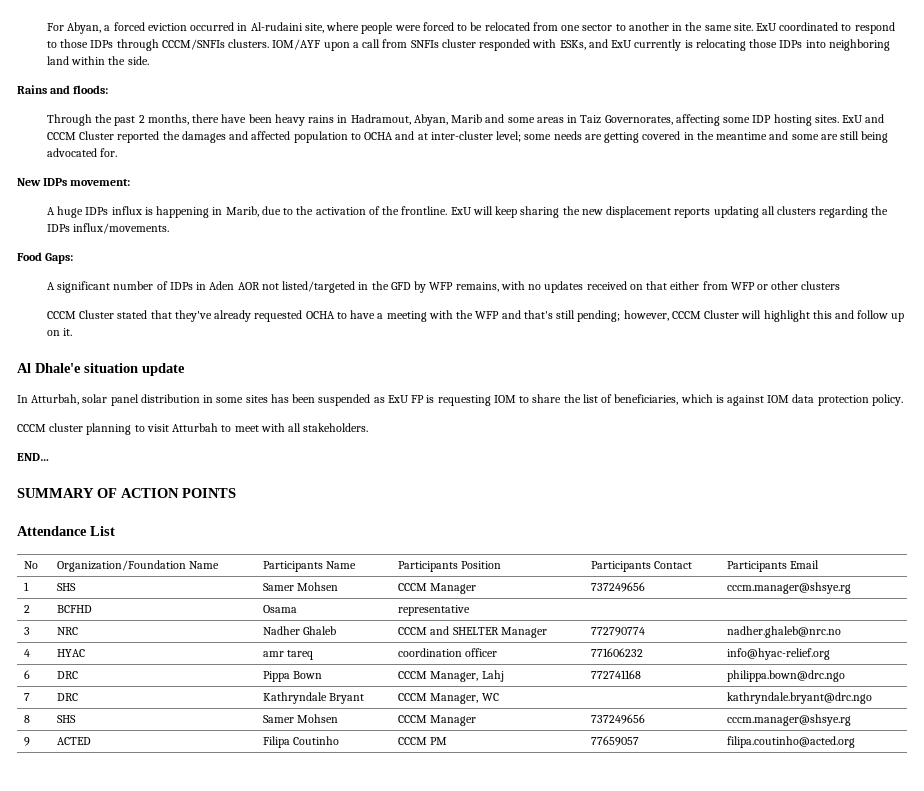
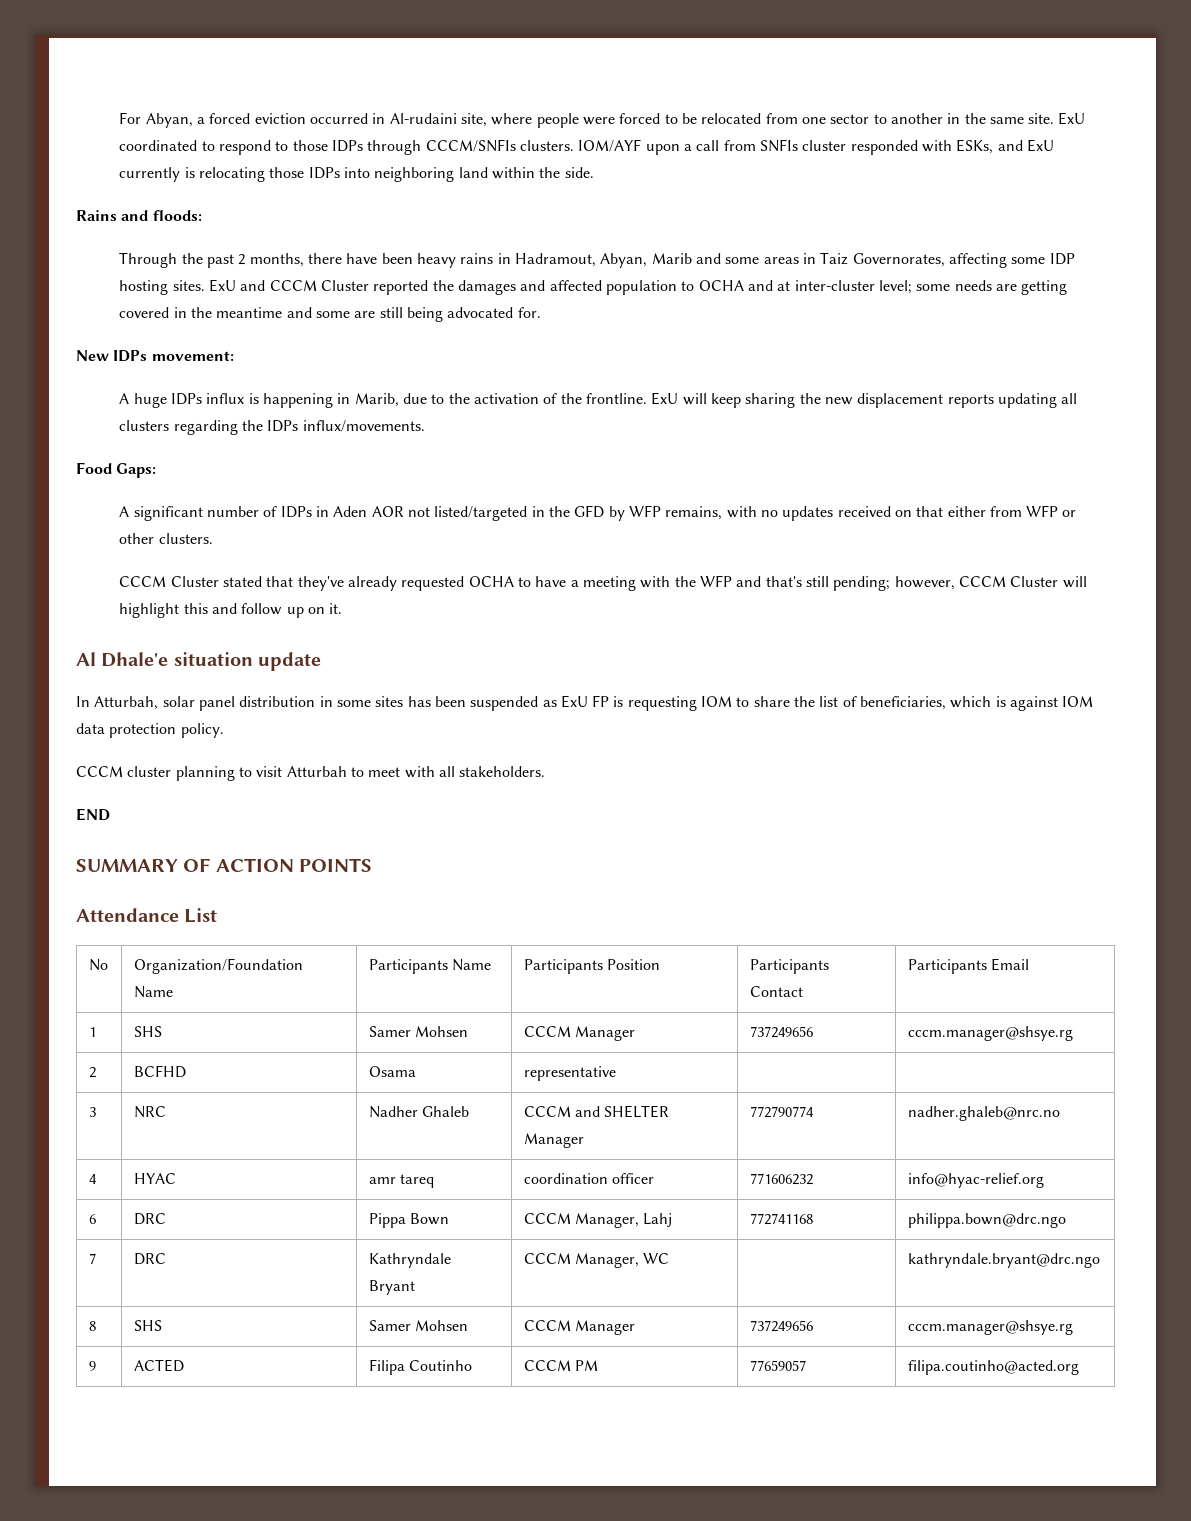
[801,281,841,290] clusters -> [158,533,213,544] clusters.
[17,453,49,461] END… -> [76,808,110,821] END

